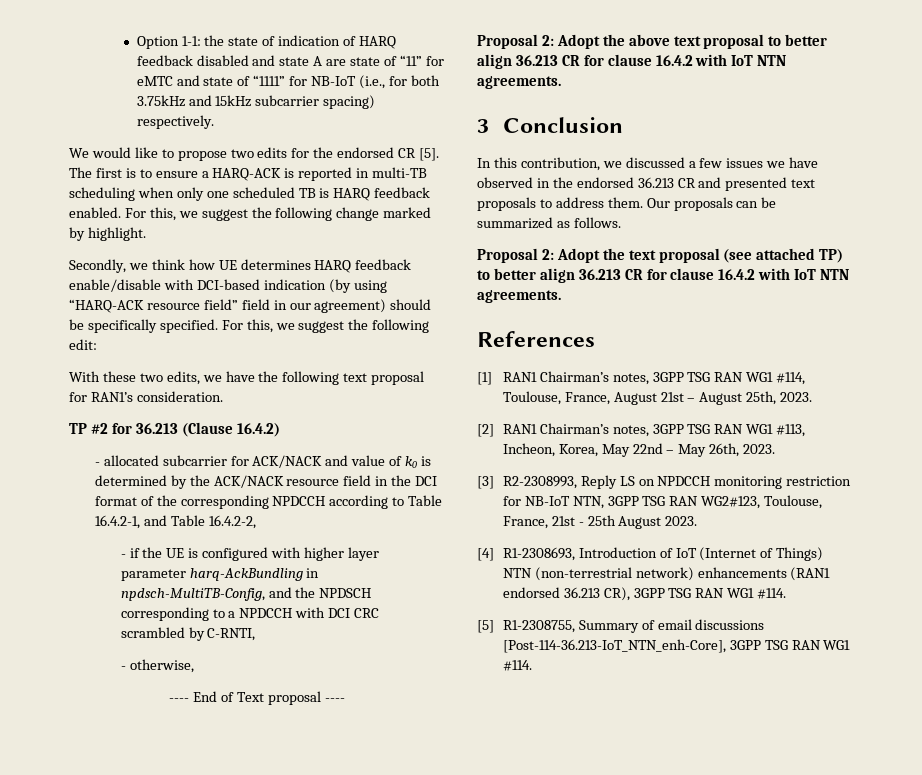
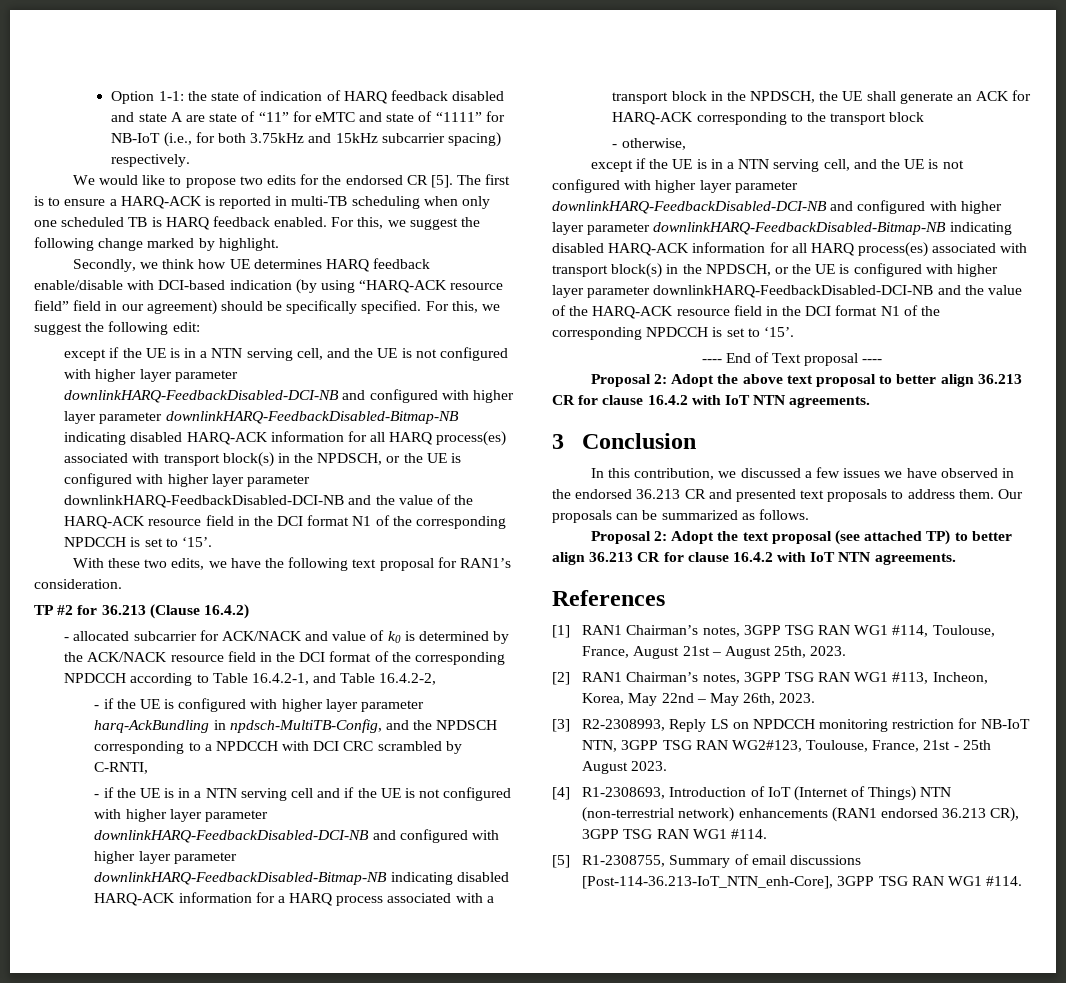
(97, 344) none -> [64,347,508,361] [64,369,238,382] [64,389,514,403] [64,411,459,424] [64,431,507,446] [64,452,462,467] [64,473,310,487] [64,494,474,508] [64,515,507,529] [64,537,212,547] // except if the UE is in a NTN serving cell, and the UE is not configured with higher layer parameter downlinkHARQ-FeedbackDisabled-DCI-NB and configured with higher layer parameter downlinkHARQ-FeedbackDisabled-Bitmap-NB indicating disabled HARQ-ACK information for all HARQ process(es) associated with transport block(s) in the NPDSCH, or the UE is configured with higher layer parameter downlinkHARQ-FeedbackDisabled-DCI-NB and the value of the HARQ-ACK resource field in the DCI format N1 of the corresponding NPDCCH is set to ‘15’.
[129,659,194,673] otherwise, -> [103,787,512,801] [94,809,268,822] [94,829,499,843] [94,851,237,864] [94,872,509,885] [94,892,494,906] [612,90,1032,104] [612,112,925,125] [612,138,686,150] [590,158,964,172] [552,179,798,193] [552,200,1002,214] [552,222,1012,235] [552,242,1028,257] [552,263,999,278] [552,285,1022,298] [552,305,941,319] [552,327,794,340] if the UE is in a NTN serving cell and if the UE is not configured with higher layer parameter downlinkHARQ-FeedbackDisabled-DCI-NB and configured with higher layer parameter downlinkHARQ-FeedbackDisabled-Bitmap-NB indicating disabled HARQ-ACK information for a HARQ process associated with a transport block in the NPDSCH, the UE shall generate an ACK for HARQ-ACK corresponding to the transport block // - otherwise, // except if the UE is in a NTN serving cell, and the UE is not configured with higher layer parameter downlinkHARQ-FeedbackDisabled-DCI-NB and configured with higher layer parameter downlinkHARQ-FeedbackDisabled-Bitmap-NB indicating disabled HARQ-ACK information for all HARQ process(es) associated with transport block(s) in the NPDSCH, or the UE is configured with higher layer parameter downlinkHARQ-FeedbackDisabled-DCI-NB and the value of the HARQ-ACK resource field in the DCI format N1 of the corresponding NPDCCH is set to ‘15’.

